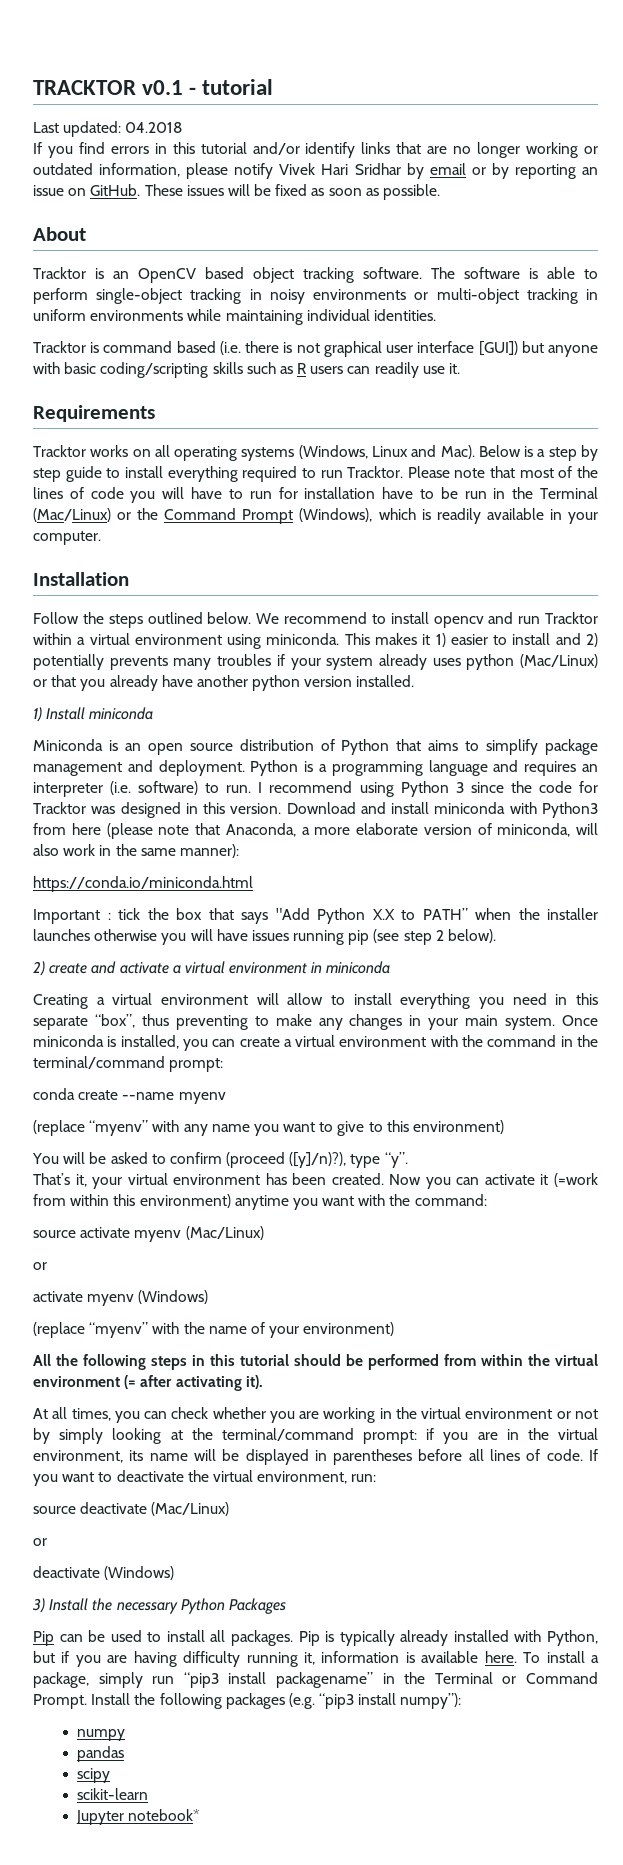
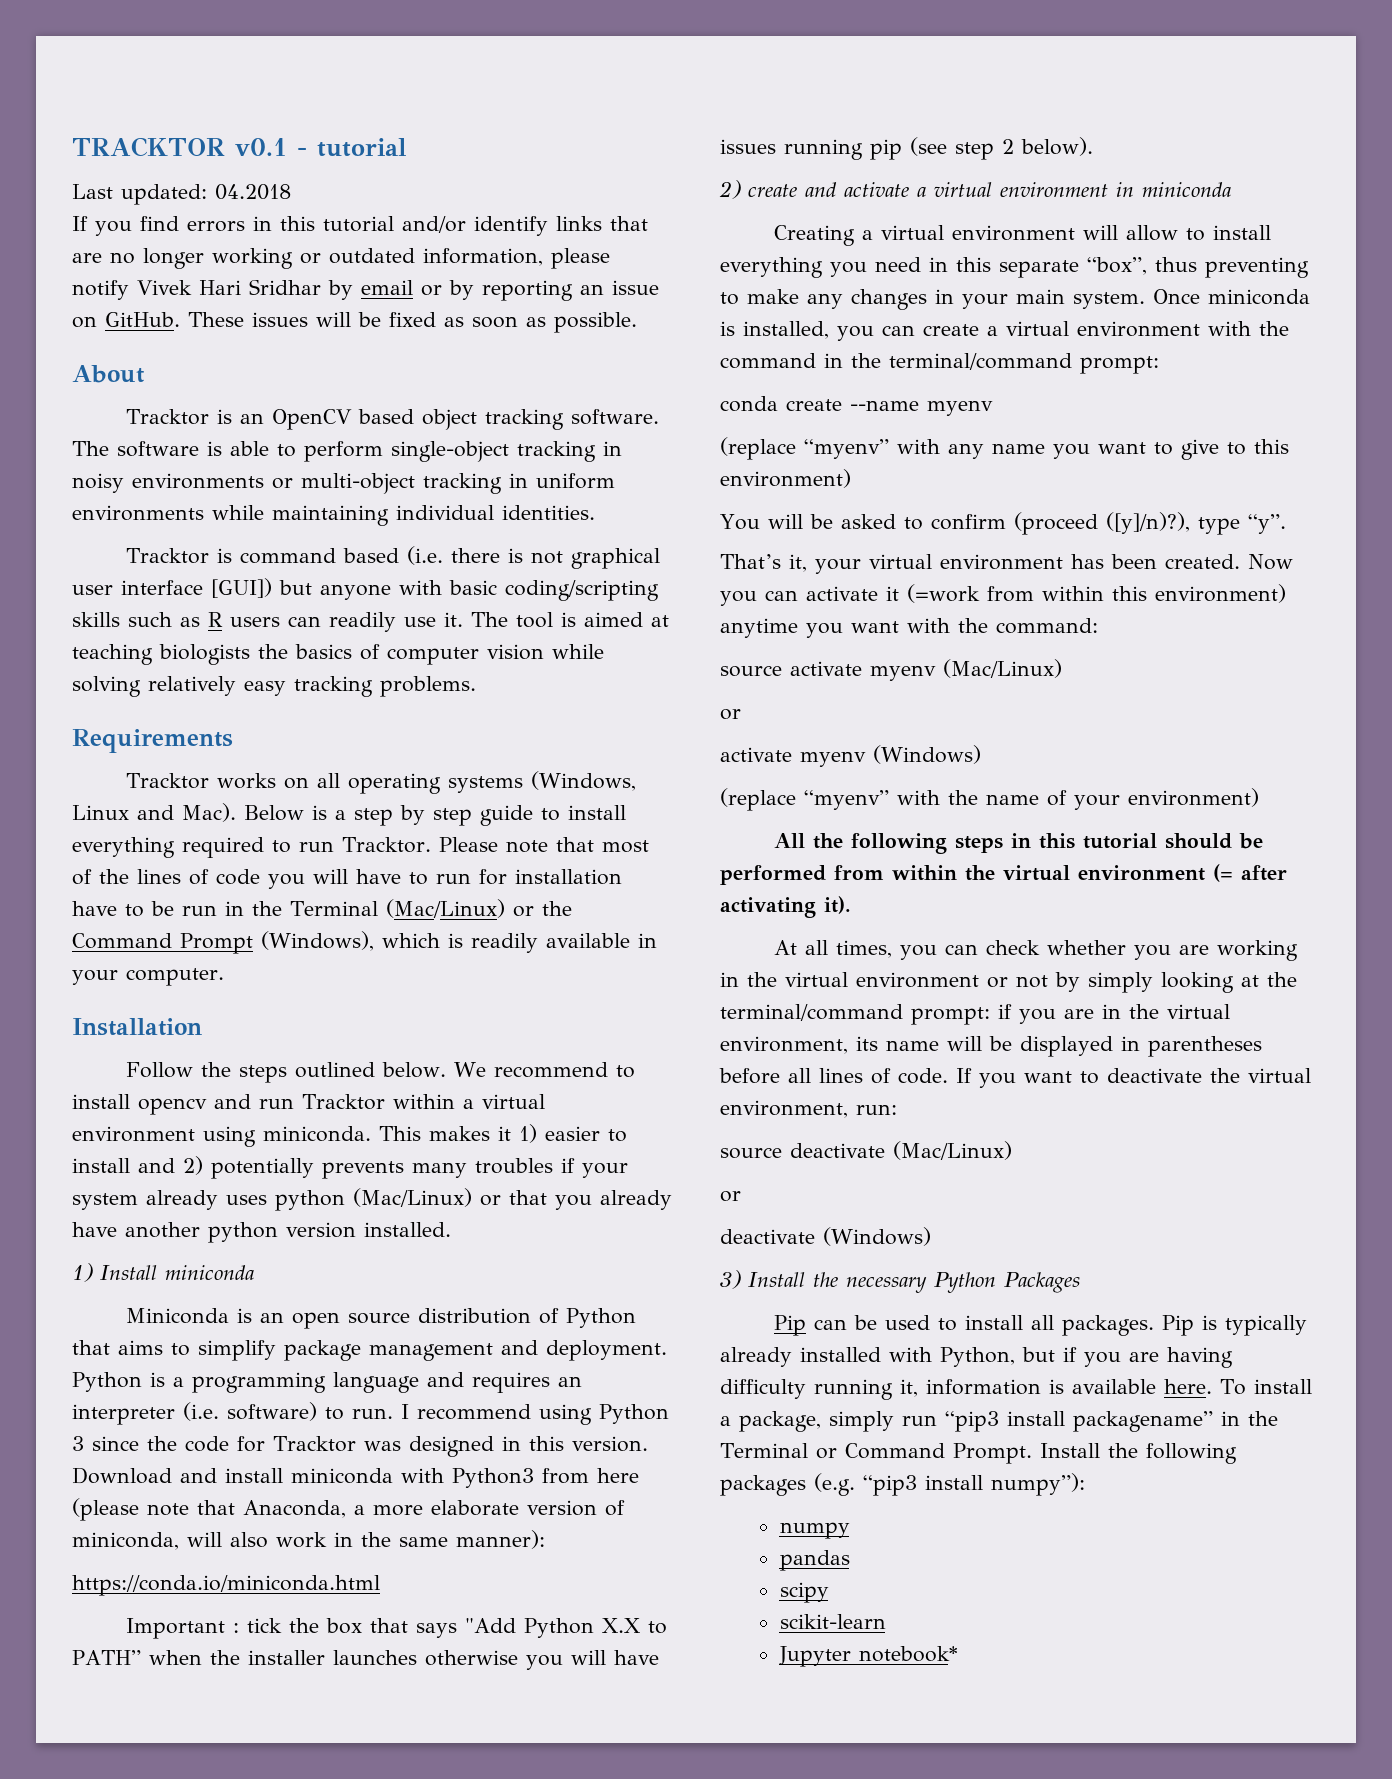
(461, 368) none -> [471,612,669,628] [72,644,604,665] [72,676,476,697] The tool is aimed at teaching biologists the basics of computer vision while solving relatively easy tracking problems.

